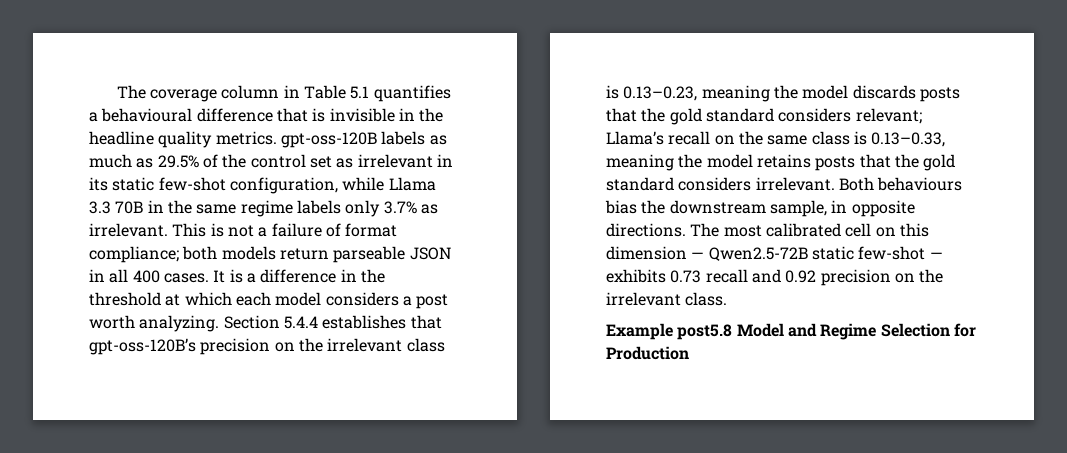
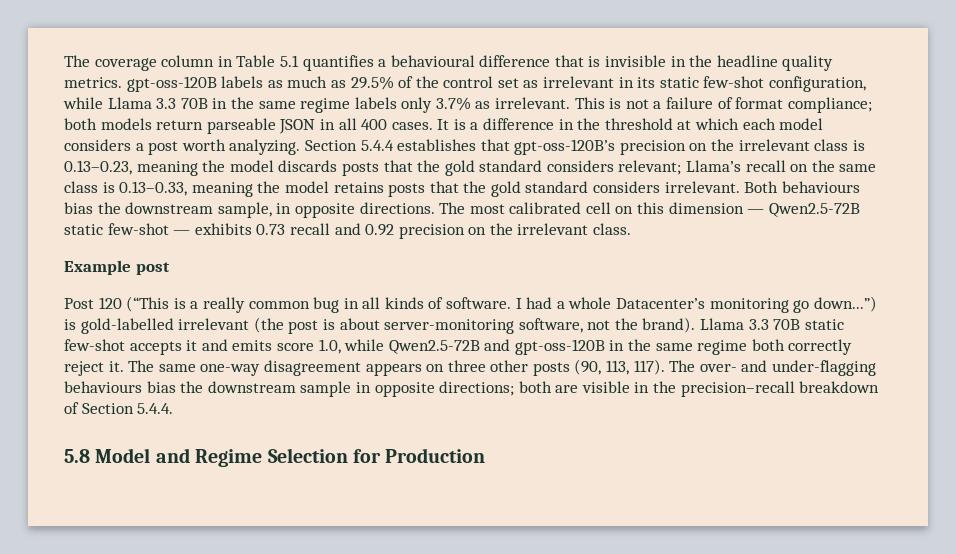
[677,324,733,340] post5.8 -> [135,262,170,275] [64,296,877,313] [64,317,844,334] [64,339,853,355] [64,359,877,376] [64,381,880,397] [64,402,174,414] [64,449,90,463] post // Post 120 (“This is a really common bug in all kinds of software. I had a whole Datacenter’s monitoring go down...”) is gold-labelled irrelevant (the post is about server-monitoring software, not the brand). Llama 3.3 70B static few-shot accepts it and emits score 1.0, while Qwen2.5-72B and gpt-oss-120B in the same regime both correctly reject it. The same one-way disagreement appears on three other posts (90, 113, 117). The over- and under-flagging behaviours bias the downstream sample in opposite directions; both are visible in the precision–recall breakdown of Section 5.4.4. // 5.8

